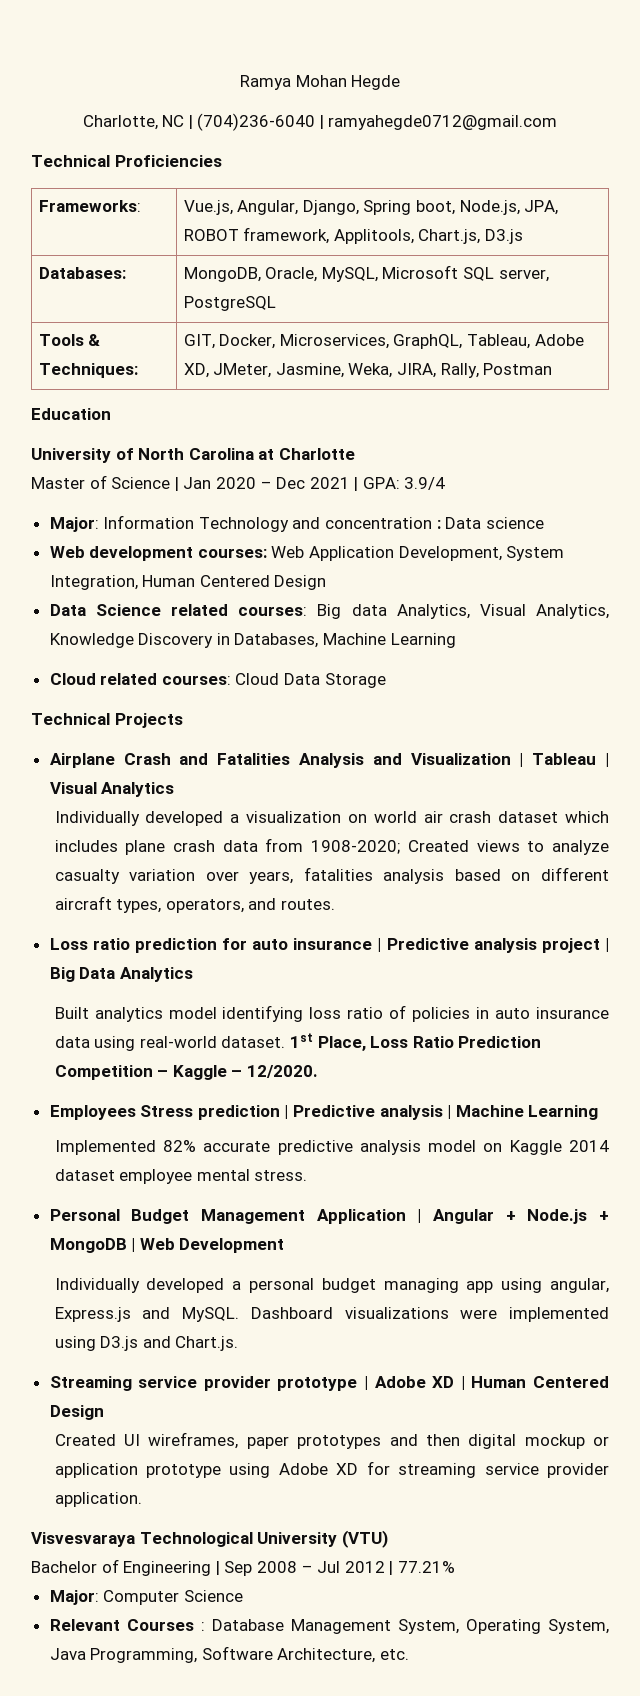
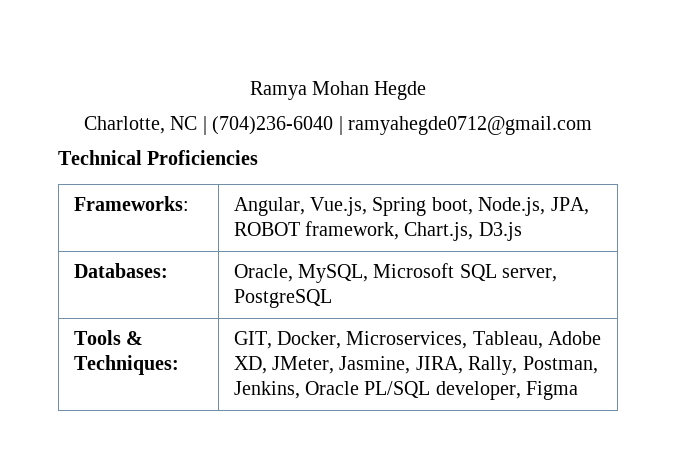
[183,200,359,215] Vue.js, Angular, Django, -> [233,197,367,216] Angular, Vue.js,
[333,229,414,244] Applitools, -> (399, 230) none
[183,267,261,282] MongoDB, -> (168, 270) none
[393,334,463,349] GraphQL, -> (468, 340) none
[348,363,393,378] Weka, -> (411, 365) none
[483,363,553,375] [31,408,111,420] [31,448,355,463] [31,475,446,491] [49,515,544,532] [49,546,565,561] [49,575,327,590] [49,604,609,619] [49,633,456,648] [49,673,386,688] [31,713,183,728] [49,753,609,768] [49,782,175,797] [54,811,609,826] [54,838,609,855] [54,867,609,884] [54,896,336,913] [49,938,609,953] [49,967,193,982] [54,1005,609,1022] [54,1033,542,1051] [54,1065,319,1080] [49,1105,599,1120] [54,1140,609,1155] [54,1169,308,1184] [49,1209,609,1224] [49,1238,285,1253] [54,1278,609,1293] [54,1307,609,1322] [54,1336,239,1351] [49,1376,609,1391] [49,1405,104,1420] [54,1432,610,1449] [54,1461,609,1478] [54,1492,142,1507] [31,1530,388,1548] [31,1559,455,1576] [49,1590,243,1605] [49,1619,609,1634] [49,1646,410,1663] Postman // Education // University of North Carolina at Charlotte // Master of Science | Jan 2020 – Dec 2021 | GPA: 3.9/4 // Major: Information Technology and concentration : Data science // Web development courses: Web Application Development, System Integration, Human Centered Design // Data Science related courses: Big data Analytics, Visual Analytics, Knowledge Discovery in Databases, Machine Learning // Cloud related courses: Cloud Data Storage // Technical Projects // Airplane Crash and Fatalities Analysis and Visualization | Tableau | Visual Analytics // Individually developed a visualization on world air crash dataset which includes plane crash data from 1908-2020; Created views to analyze casualty variation over years, fatalities analysis based on different aircraft types, operators, and routes. // Loss ratio prediction for auto insurance | Predictive analysis project | Big Data Analytics // Built analytics model identifying loss ratio of policies in auto insurance data using real-world dataset. 1st Place, Loss Ratio Prediction Competition – Kaggle – 12/2020. // Employees Stress prediction | Predictive analysis | Machine Learning // Implemented 82% accurate predictive analysis model on Kaggle 2014 dataset employee mental stress. // Personal Budget Management Application | Angular + Node.js + MongoDB | Web Development // Individually developed a personal budget managing app using angular, Express.js and MySQL. Dashboard visualizations were implemented using D3.js and Chart.js. // Streaming service provider prototype | Adobe XD | Human Centered Design // Created UI wireframes, paper prototypes and then digital mockup or application prototype using Adobe XD for streaming service provider application. // Visvesvaraya Technological University (VTU) // Bachelor of Engineering | Sep 2008 – Jul 2012 | 77.21% // Major: Computer Science // Relevant Courses : Database Management System, Operating System, Java Programming, Software Architecture, etc. -> [522,356,598,374] [233,381,579,400] Postman, Jenkins, Oracle PL/SQL developer, Figma

